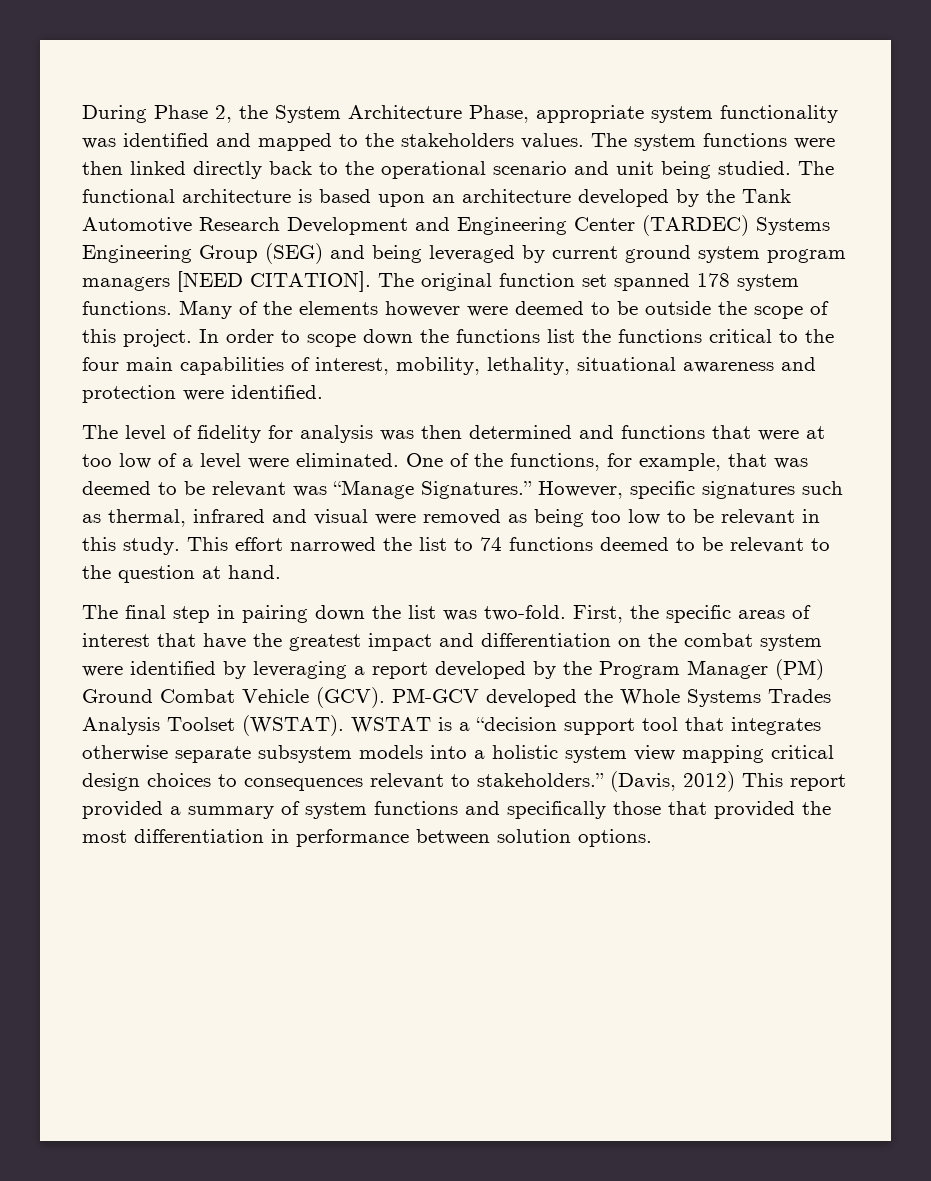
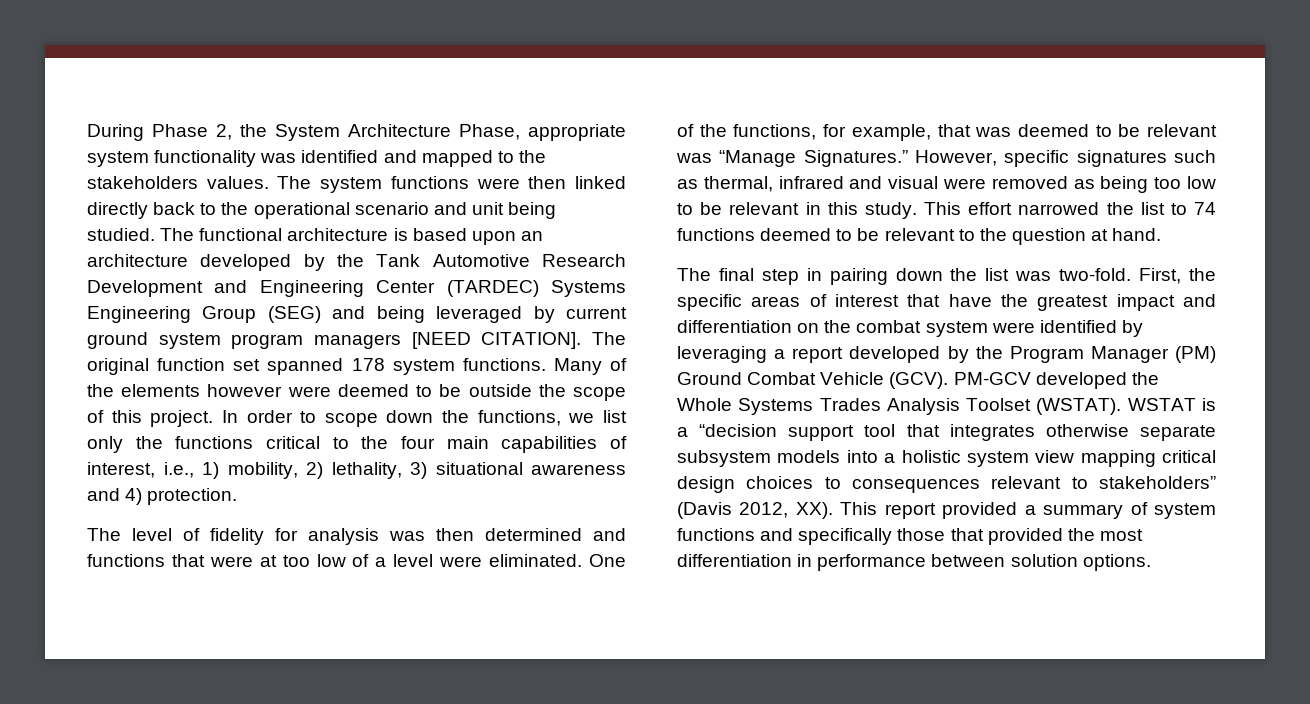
[456,329,575,343] functions list -> [477,410,627,426] [87,436,123,453] functions, we list only
[396,357,816,375] [82,385,323,403] mobility, lethality, situational awareness and protection were identified. -> [163,462,626,479] [87,488,238,505] i.e., 1) mobility, 2) lethality, 3) situational awareness and 4) protection.
[477,771,735,792] stakeholders.” (Davis, 2012) -> [1099,476,1216,489] [677,502,833,519] stakeholders” (Davis 2012, XX).

